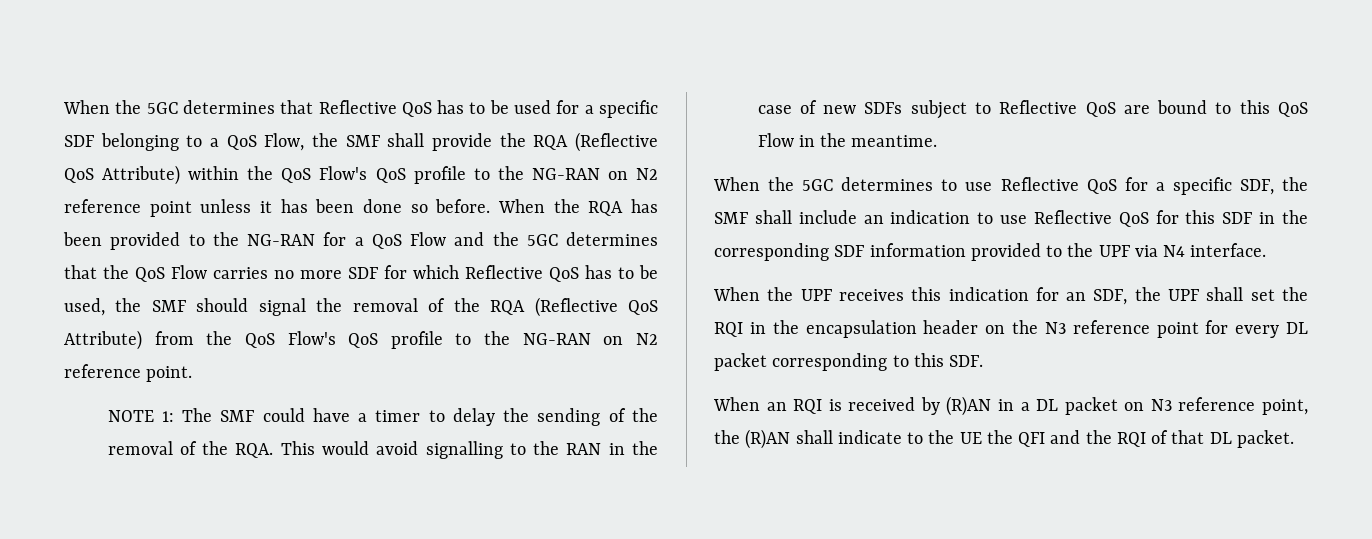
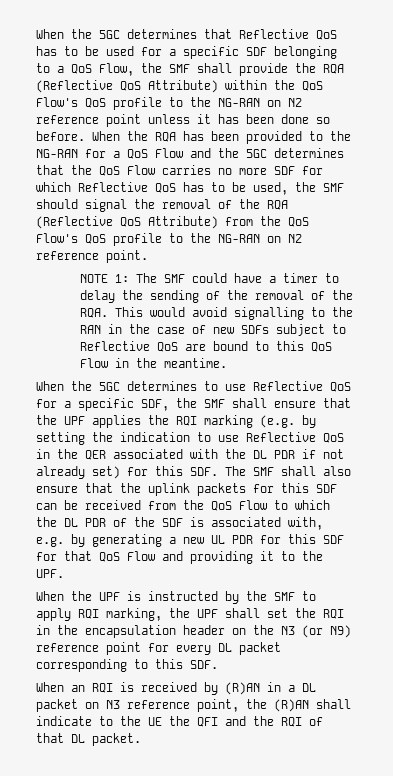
[798,210,884,224] include an -> [274,398,351,408] [36,415,316,428] [36,432,113,445] ensure that the UPF applies the RQI marking (e.g. by setting the
[1155,210,1308,224] [714,243,1267,261] [713,287,1128,305] for this SDF in the corresponding SDF information provided to the UPF via N4 interface. // When the UPF receives this indication for an SDF, -> [36,449,344,460] [36,466,351,479] [36,483,337,496] [36,500,330,511] [36,517,323,530] [36,534,344,547] [36,551,323,564] [36,569,64,578] [36,591,316,604] [36,608,162,621] in the QER associated with the DL PDR if not already set) for this SDF. The SMF shall also ensure that the uplink packets for this SDF can be received from the QoS Flow to which the DL PDR of the SDF is associated with, e.g. by generating a new UL PDR for this SDF for that QoS Flow and providing it to the UPF. // When the UPF is instructed by the SMF to apply RQI marking,
(1066, 328) none -> [302,625,351,638] (or N9)

